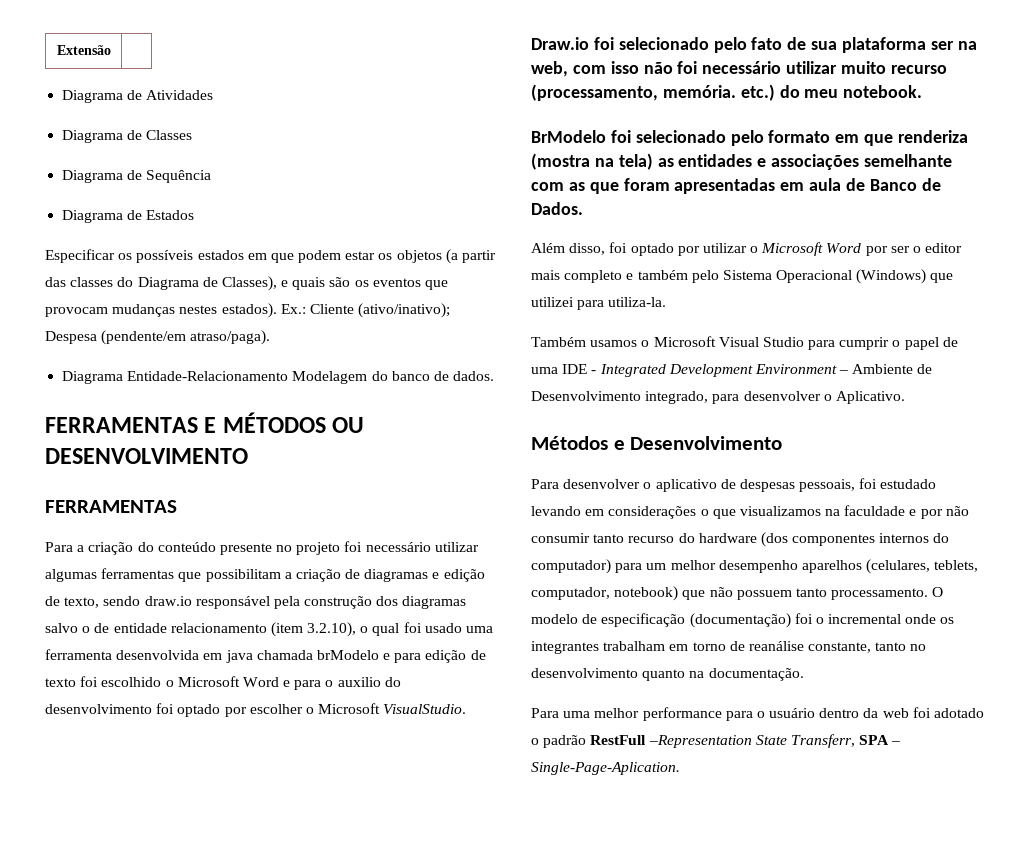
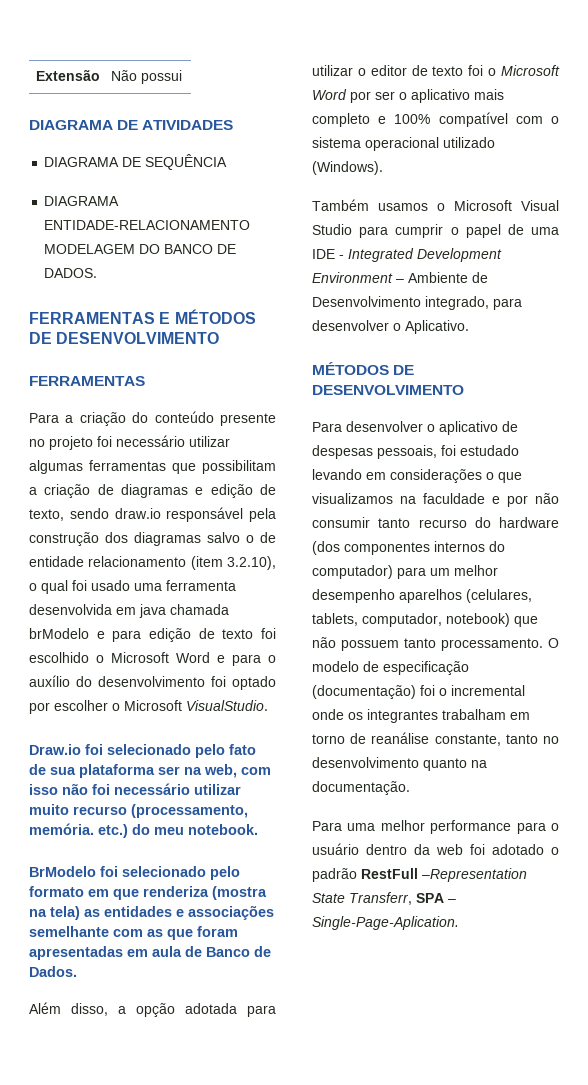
[62,90,214,103] [62,130,193,143] [62,170,212,183] [62,210,195,223] [45,249,497,264] [45,276,449,291] [45,303,451,318] [45,330,271,345] [62,371,495,384] // Diagrama de Atividades // Diagrama de Classes // Diagrama de Sequência // Diagrama de Estados // Especificar os possíveis estados em que podem estar os objetos (a partir das classes do Diagrama de Classes), e quais são os eventos que provocam mudanças nestes estados). Ex.: Cliente (ativo/inativo); Despesa (pendente/em atraso/paga). // Diagrama Entidade-Relacionamento Modelagem do banco de dados. -> [110,70,182,84] [29,120,234,130] [44,154,228,170] [44,196,120,206] [44,220,251,230] [44,244,237,254] [44,268,98,278] Não possui // DIAGRAMA DE ATIVIDADES // DIAGRAMA DE SEQUÊNCIA // DIAGRAMA ENTIDADE-RELACIONAMENTO MODELAGEM DO BANCO DE DADOS.
[332,417,365,433] OU -> [29,332,52,344] DE
[337,677,381,687] auxilio -> [29,675,70,687] auxílio
[609,242,747,256] foi optado por utilizar -> [118,1003,276,1017] [312,65,484,76] a opção adotada para utilizar o editor de texto foi
[925,243,963,253] editor -> [411,89,470,103] aplicativo
[637,269,954,284] [531,297,667,310] também pelo Sistema Operacional (Windows) que utilizei para utiliza-la. -> [394,112,559,127] [312,137,495,151] [312,161,383,175] 100% compatível com o sistema operacional utilizado (Windows).
[531,436,783,450] Métodos e Desenvolvimento -> [312,362,415,375] [312,385,464,395] MÉTODOS DE DESENVOLVIMENTO
[934,560,979,572] teblets, -> [312,613,358,626] tablets,

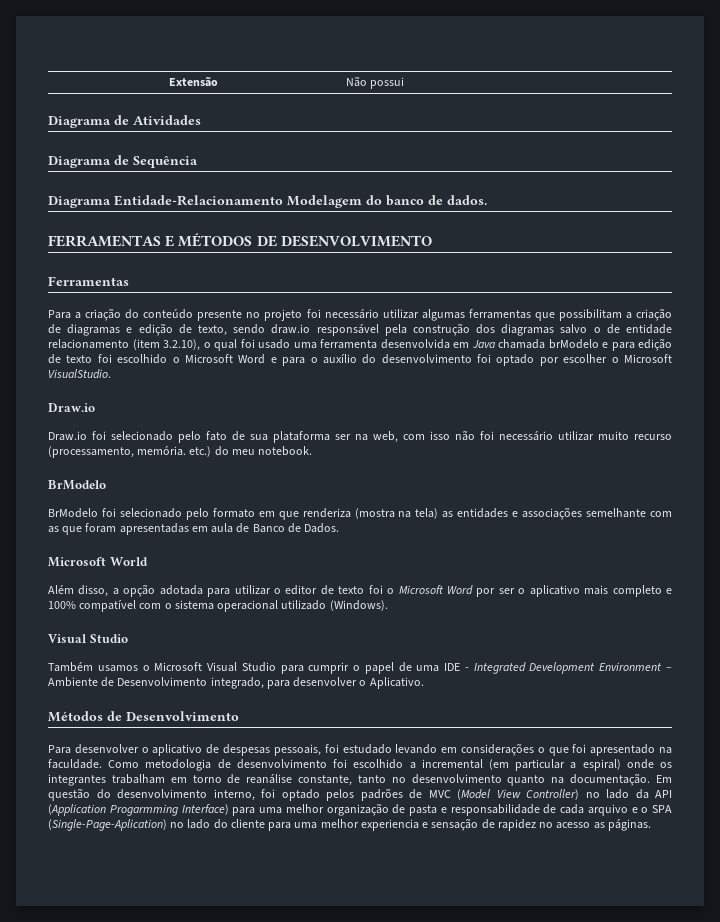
[29,120,234,130] [44,154,228,170] [44,196,120,206] [44,220,251,230] [44,244,237,254] [44,268,98,278] DIAGRAMA DE ATIVIDADES // DIAGRAMA DE SEQUÊNCIA // DIAGRAMA ENTIDADE-RELACIONAMENTO MODELAGEM DO BANCO DE DADOS. -> [48,115,201,128] [48,155,198,168] [48,195,487,208] Diagrama de Atividades // Diagrama de Sequência // Diagrama Entidade-Relacionamento Modelagem do banco de dados.
[29,376,145,386] FERRAMENTAS -> [48,276,129,286] Ferramentas
[139,604,166,618] java -> [471,340,496,348] Java
(81, 749) none -> [48,431,87,441] // Draw.io
(96, 871) none -> [48,508,98,518] // BrModelo
(77, 971) none -> [48,557,148,567] // Microsoft World
(383, 168) none -> [48,634,128,643] // Visual Studio
[312,362,415,375] [312,385,464,395] MÉTODOS DE DESENVOLVIMENTO -> [48,711,239,722] Métodos de Desenvolvimento
[312,493,559,507] [312,517,559,528] [312,541,505,555] [312,565,498,579] [312,589,532,603] [312,613,538,627] [312,637,559,651] [312,661,469,675] [312,685,525,699] visualizamos na faculdade e por não consumir tanto recurso do hardware (dos componentes internos do computador) para um melhor desempenho aparelhos (celulares, tablets, computador, notebook) que não possuem tanto processamento. O modelo de especificação (documentação) foi o incremental -> [572,744,672,756] [48,759,621,771] foi apresentado na faculdade. Como metodologia de desenvolvimento foi escolhido a incremental (em particular a espiral)
[312,820,559,834] [312,843,559,855] [312,868,527,882] [312,892,456,905] [312,916,459,930] // Para uma melhor performance para o usuário dentro da web foi adotado o padrão RestFull –Representation State Transferr, SPA – Single-Page-Aplication. -> [656,775,672,783] [48,788,672,801] [48,803,672,816] [48,818,651,831] Em questão do desenvolvimento interno, foi optado pelos padrões de MVC (Model View Controller) no lado da API (Application Progarmming Interface) para uma melhor organização de pasta e responsabilidade de cada arquivo e o SPA (Single-Page-Aplication) no lado do cliente para uma melhor experiencia e sensação de rapidez no acesso as páginas.

